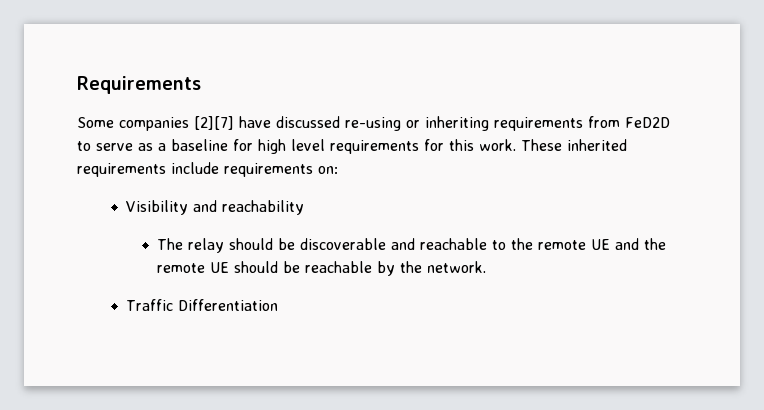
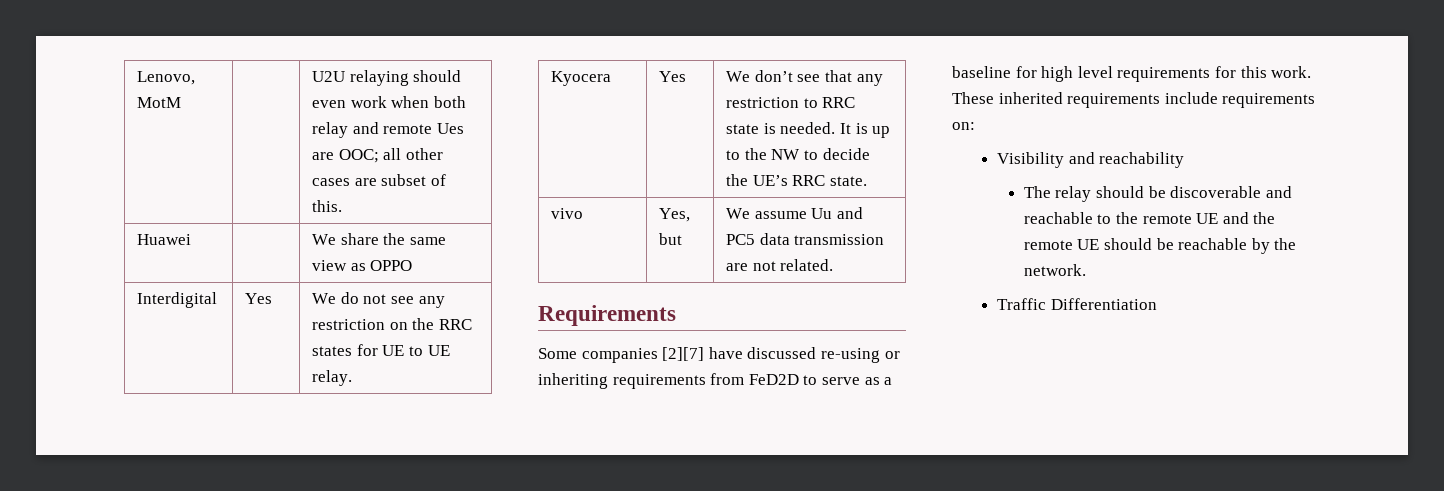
(77, 85) none -> [137,71,196,85] [137,97,182,108] [312,70,462,86] [312,96,466,108] [312,122,464,138] [312,148,443,163] [312,174,446,186] [312,200,343,212] [137,234,192,245] [312,233,446,245] [312,260,413,271] [137,292,218,308] [245,293,273,304] [312,292,445,308] [312,318,472,330] [312,344,450,356] [312,370,353,386] [551,71,612,86] [659,71,687,82] [726,70,883,86] [726,97,856,108] [726,122,891,138] [726,148,870,160] [726,174,867,186] [551,208,584,219] [659,208,691,222] [659,233,683,245] [726,207,863,219] [726,233,885,245] [726,259,834,271] Lenovo, MotM | | U2U relaying should even work when both relay and remote Ues are OOC; all other cases are subset of this. // Huawei | | We share the same view as OPPO // Interdigital | Yes | We do not see any restriction on the RRC states for UE to UE relay. // Kyocera | Yes | We don’t see that any restriction to RRC state is needed. It is up to the NW to decide the UE’s RRC state. // vivo | Yes, but | We assume Uu and PC5 data transmission are not related. //

